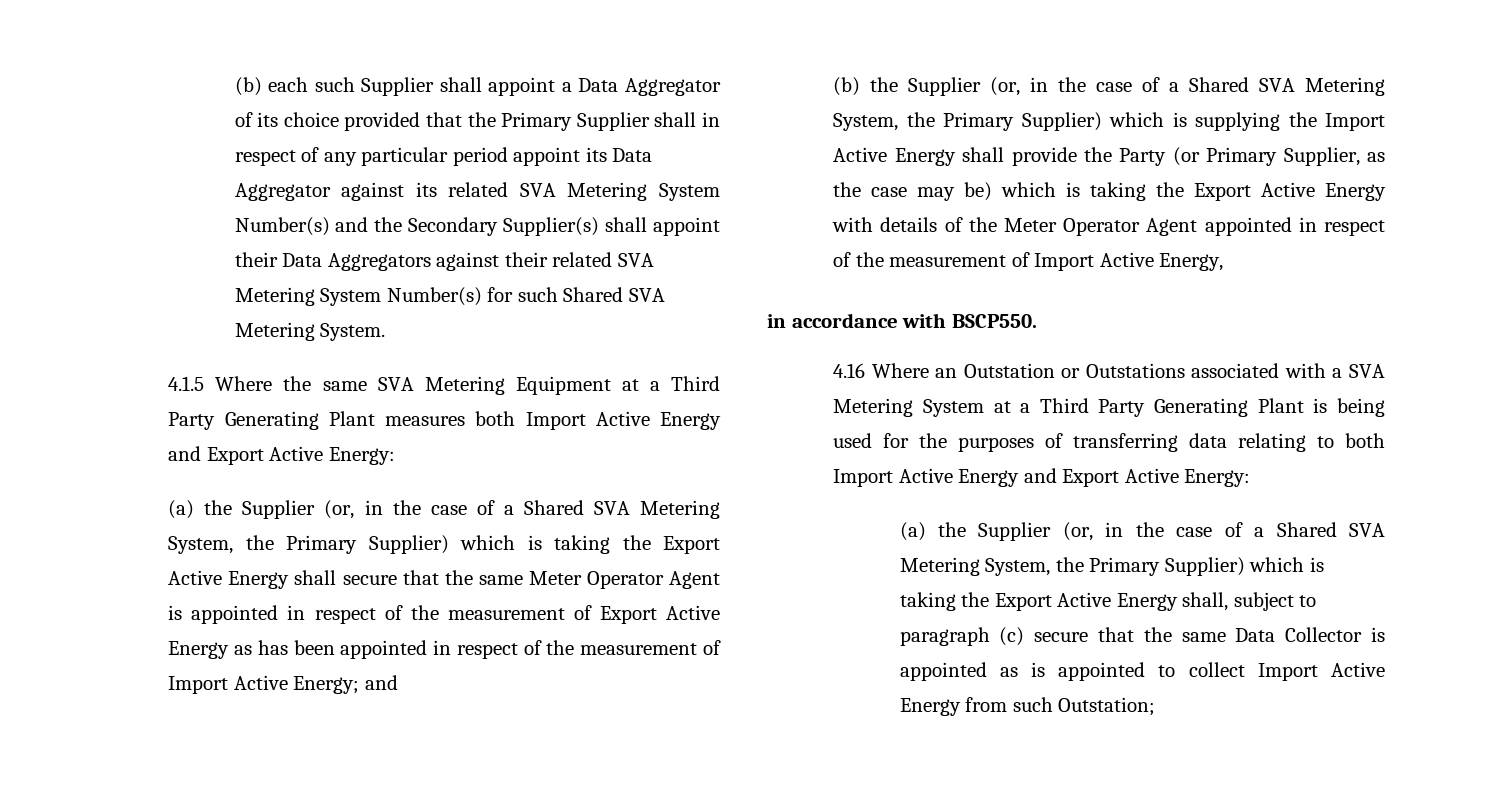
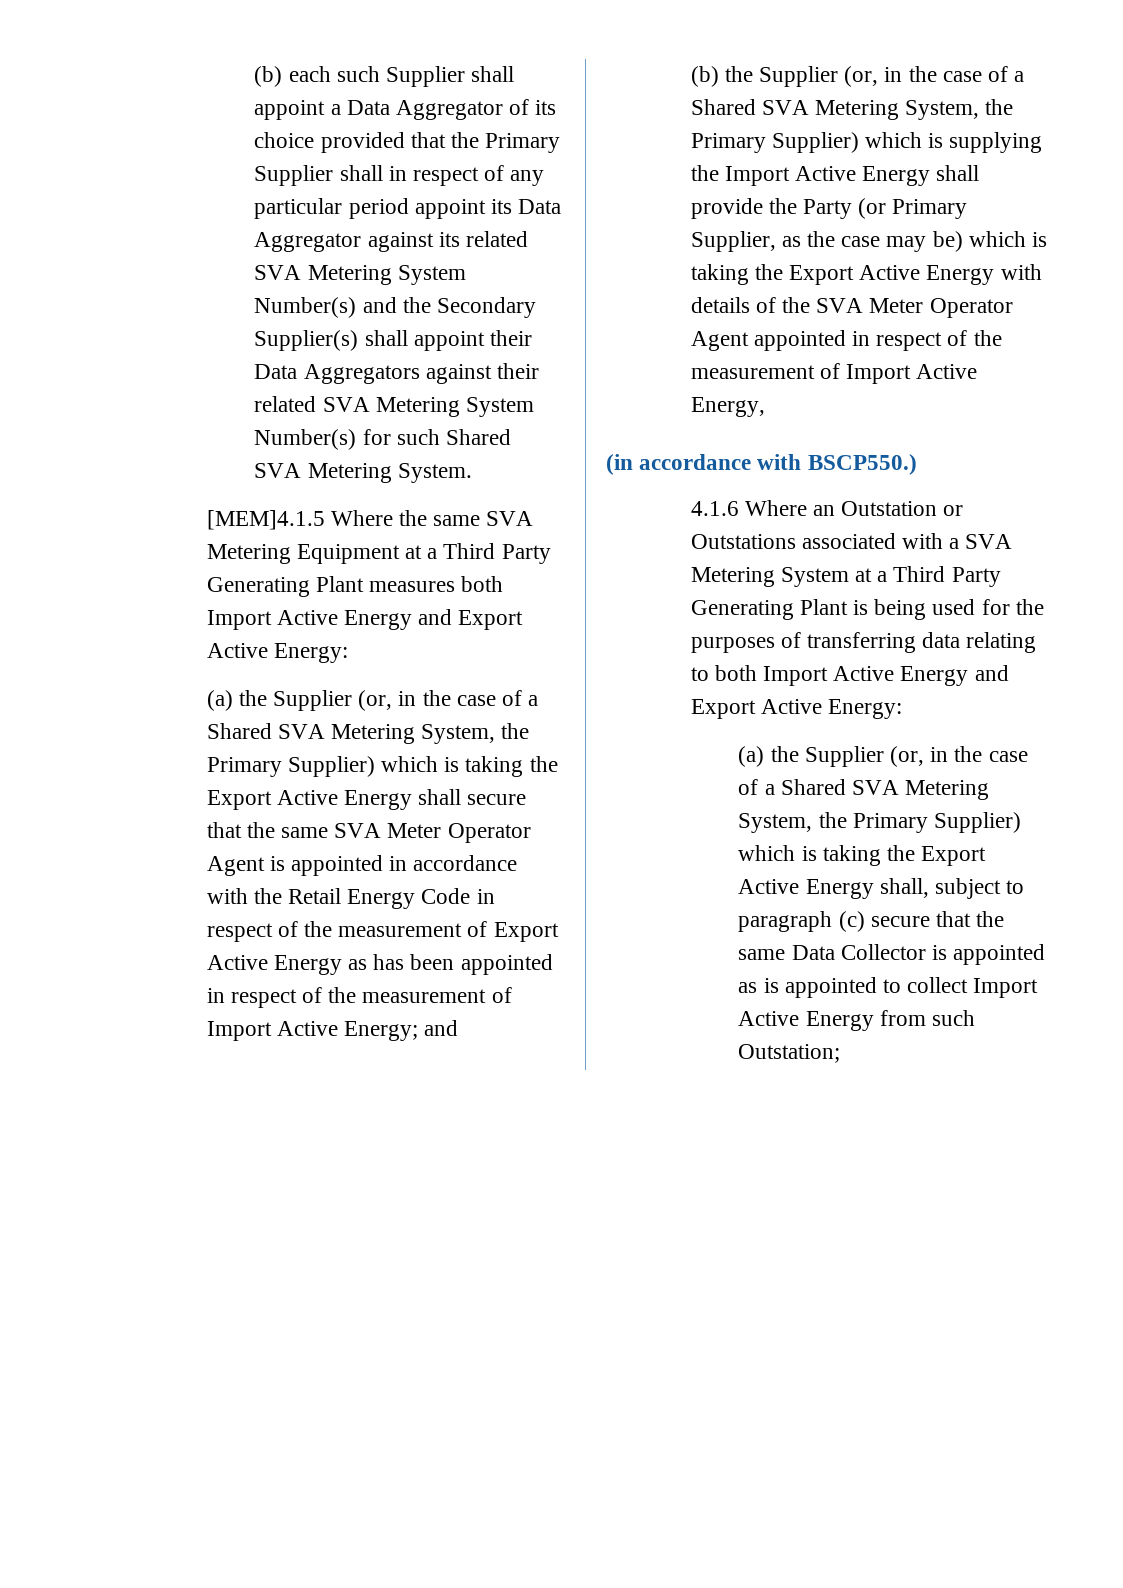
[168,376,205,391] 4.1.5 -> [206,510,325,530] [MEM]4.1.5
(523, 580) none -> [334,823,382,838] SVA
(306, 612) none -> [413,855,518,871] [206,888,495,909] accordance with the Retail Energy Code in
(997, 224) none -> [816,298,864,313] SVA
[767,313,1037,328] [833,363,866,378] in accordance with BSCP550. // 4.16 -> [606,454,917,475] [690,501,739,516] (in accordance with BSCP550.) // 4.1.6

